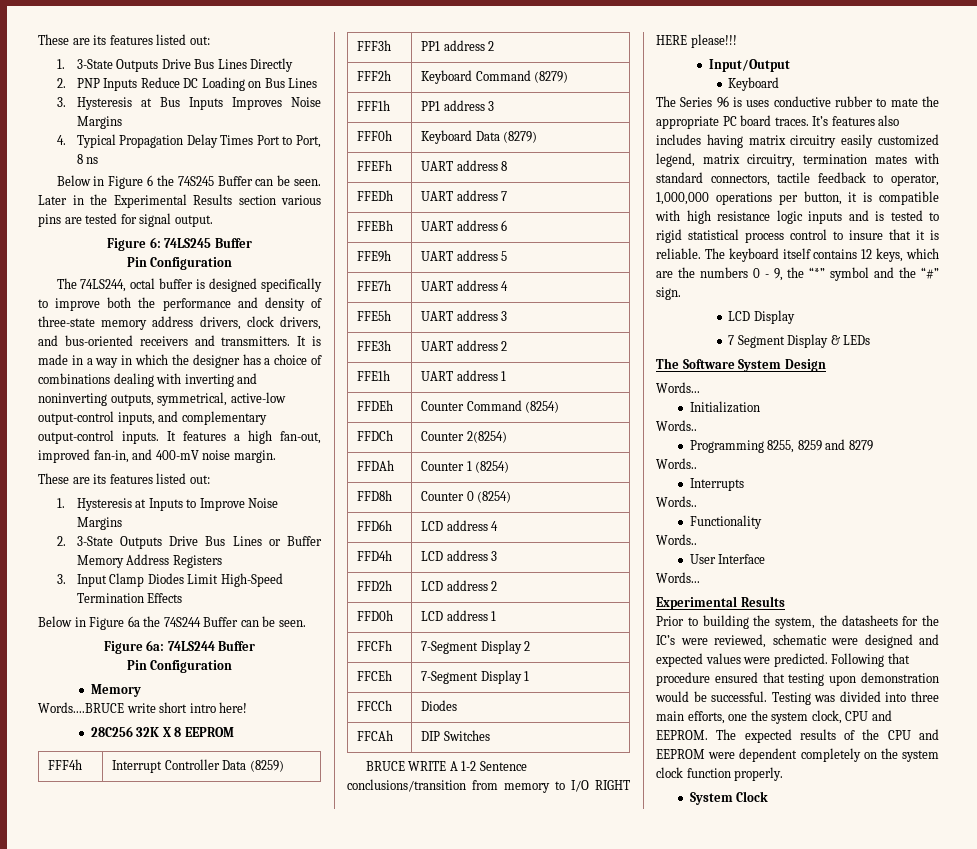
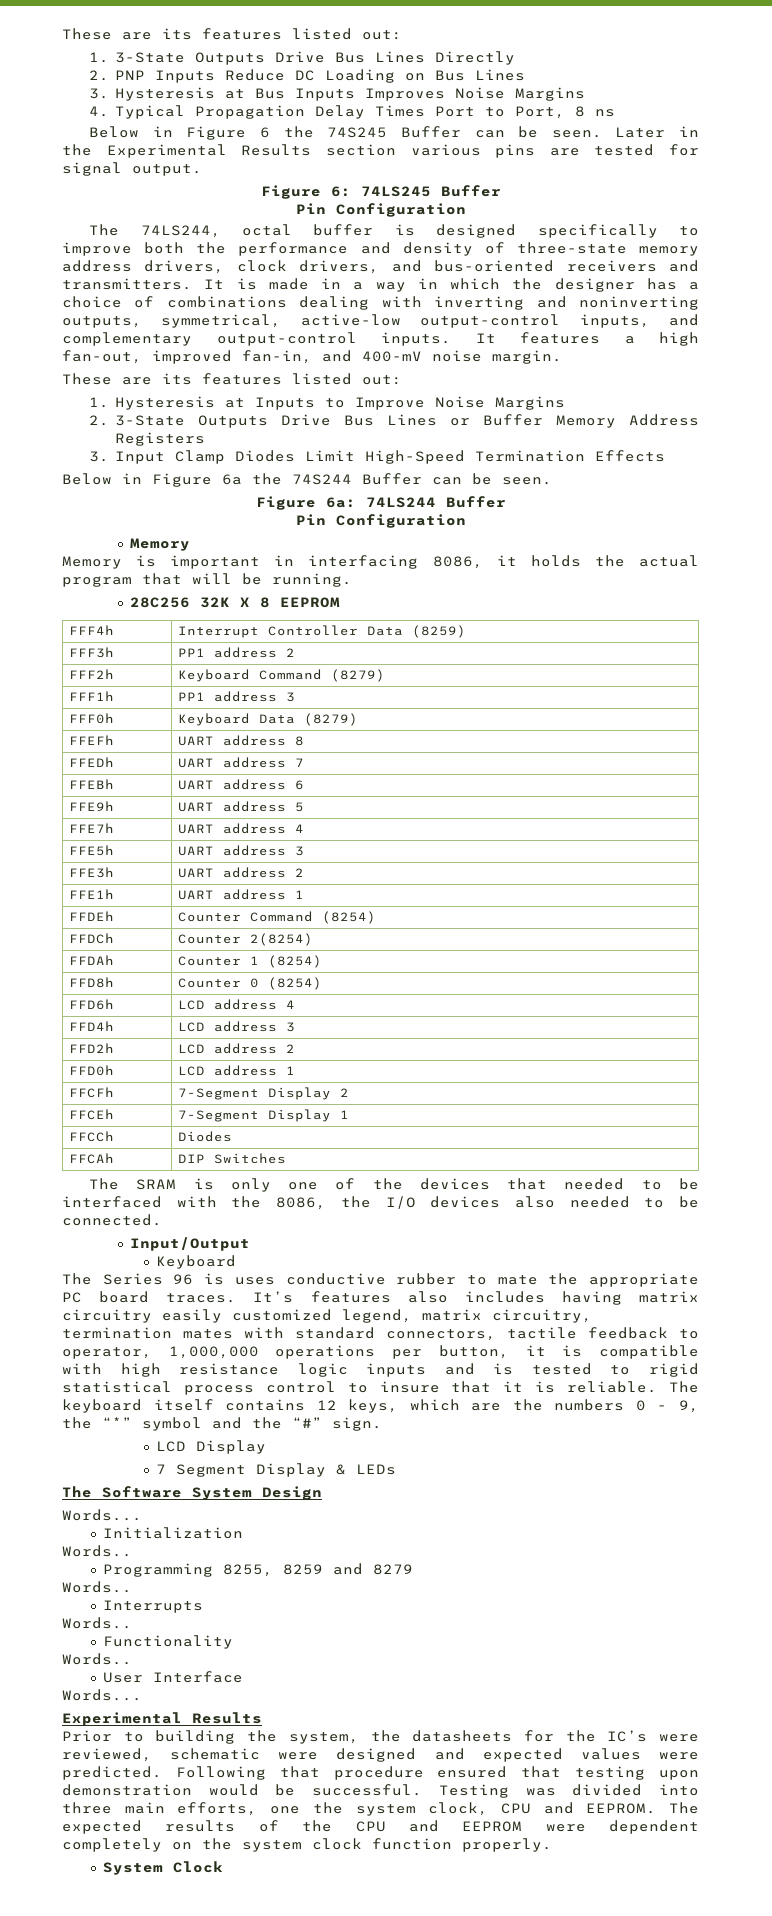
[38,702,248,713] Words....BRUCE write short intro here! -> [62,555,699,569] [62,573,352,587] Memory is important in interfacing 8086, it holds the actual program that will be running.
[365,761,527,771] [347,779,630,793] [656,34,737,48] BRUCE WRITE A 1-2 Sentence conclusions/transition from memory to I/O RIGHT HERE please!!! -> [89,1178,700,1192] [62,1196,699,1210] [62,1214,162,1226] The SRAM is only one of the devices that needed to be interfaced with the 8086, the I/O devices also needed to be connected.

